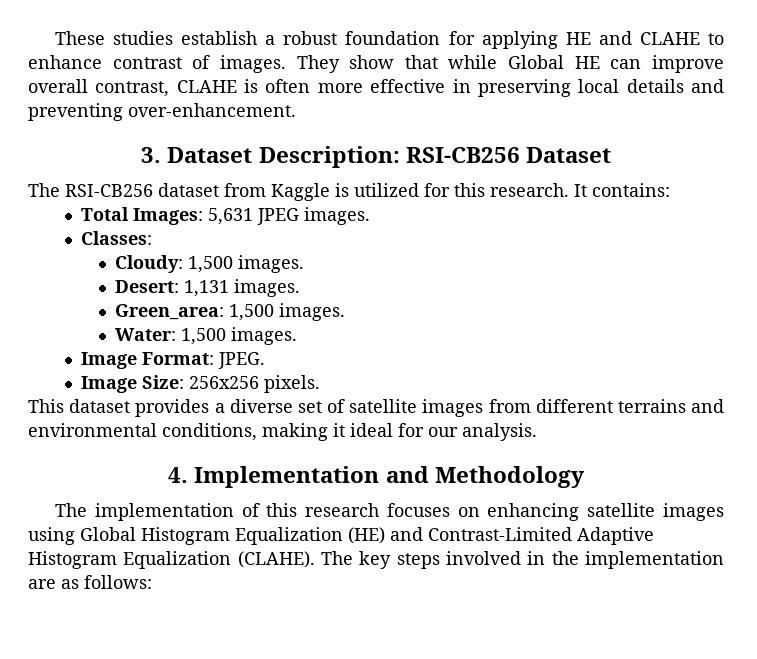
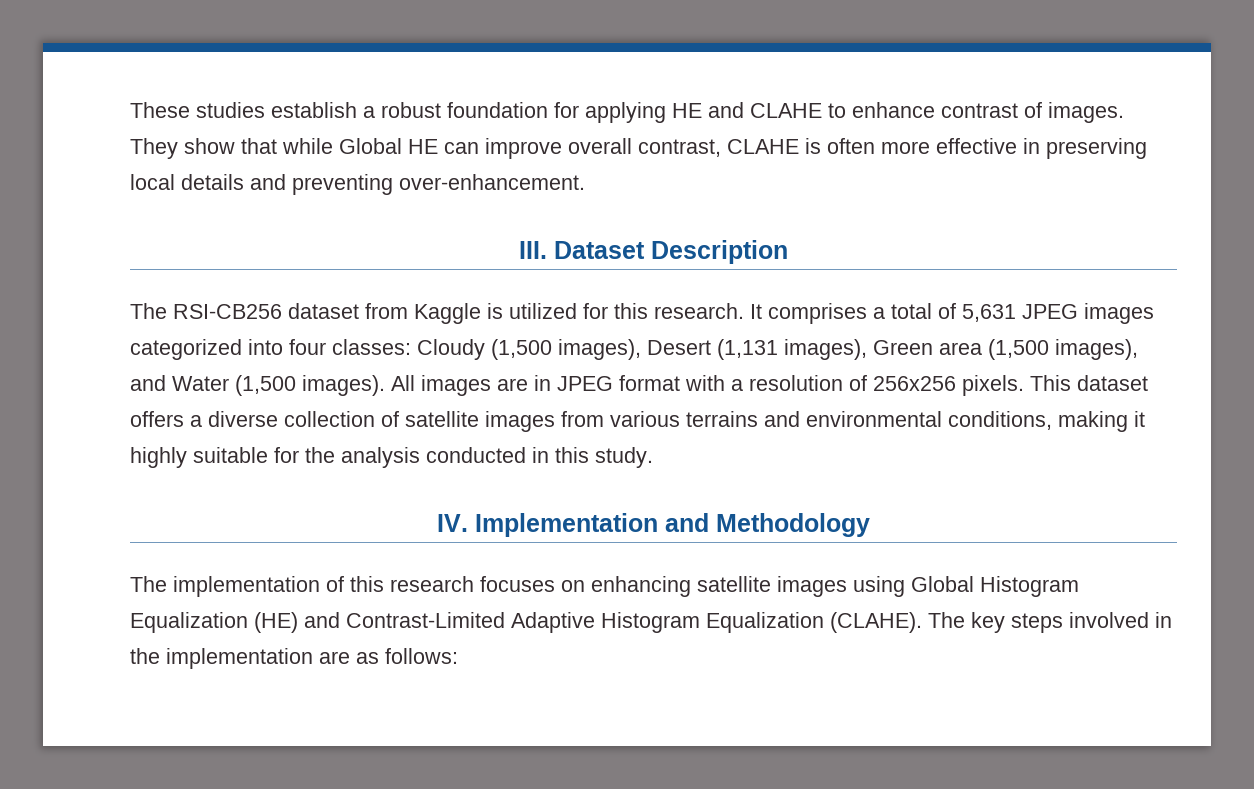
[141,146,611,168] 3. Dataset Description: RSI-CB256 Dataset -> [519,240,788,264] III. Dataset Description
[592,183,670,197] [81,207,371,225] [81,231,153,245] [114,255,304,273] [114,279,300,297] [114,303,345,321] [114,327,297,345] [81,352,266,369] [81,375,185,393] contains: // Total Images: 5,631 JPEG images. // Classes: // Cloudy: 1,500 images. // Desert: 1,131 images. // Green_area: 1,500 images. // Water: 1,500 images. // Image Format: JPEG. // Image Size: -> [768,303,1154,324] [130,339,1138,360] [130,375,867,396] comprises a total of 5,631 JPEG images categorized into four classes: Cloudy (1,500 images), Desert (1,131 images), Green area (1,500 images), and Water (1,500 images). All images are in JPEG format with a resolution of
(321, 384) // -> (1024, 385) none
[135,399,210,417] provides -> [130,411,184,427] offers
[297,401,322,413] set -> [284,411,375,427] collection
[535,399,613,413] different -> [610,411,680,427] various
[350,423,537,441] [168,467,189,483] ideal for our analysis. // 4. -> [130,447,653,468] [437,514,468,532] highly suitable for the analysis conducted in this study. // IV.

